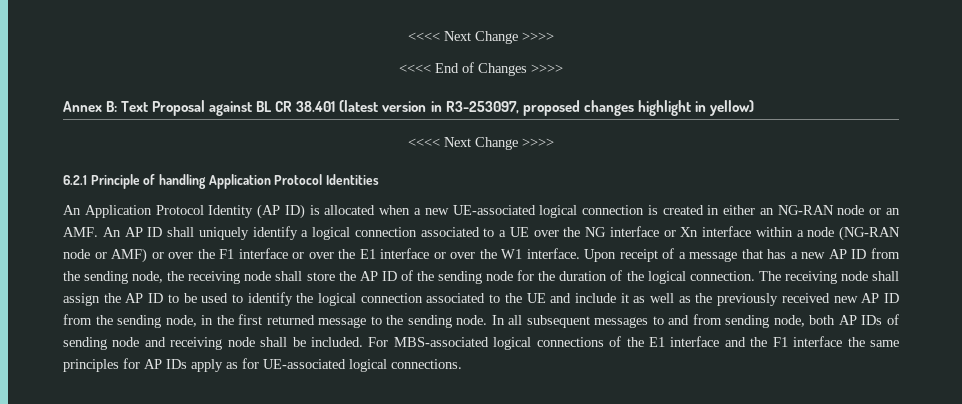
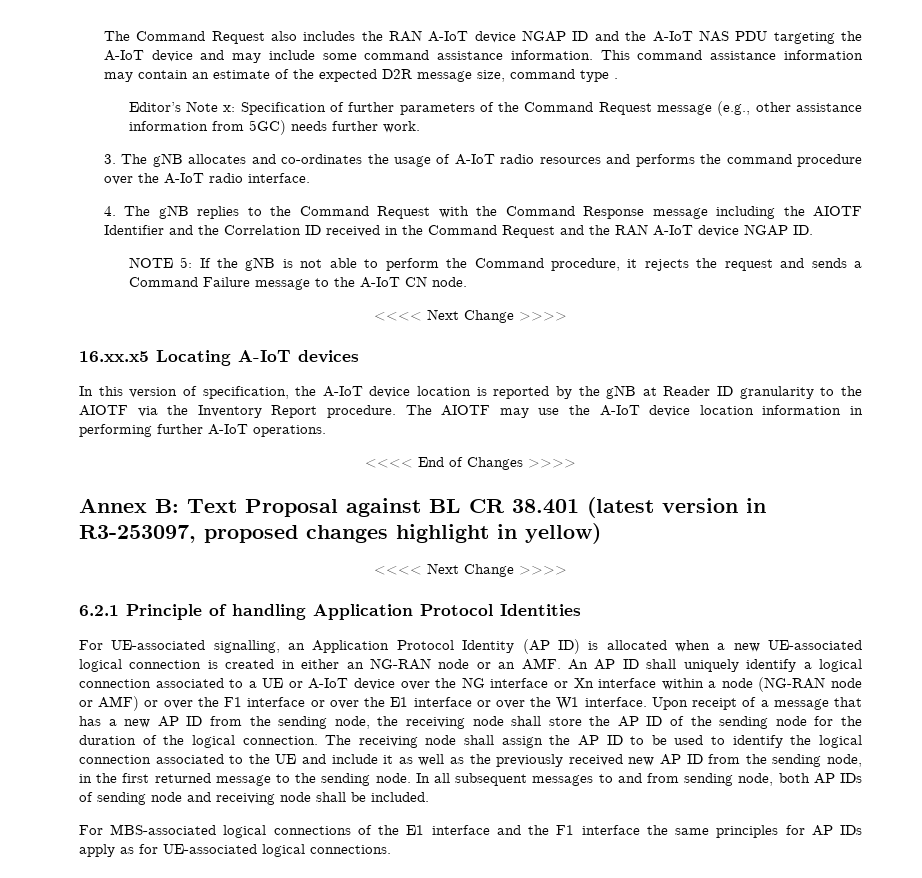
[408,31,554,44] <<<< Next Change >>>> -> [103,30,862,44] [103,50,864,63] [103,69,618,82] [128,101,863,116] [128,120,420,135] [103,153,863,167] [103,173,310,185] [103,205,863,219] [103,224,813,238] [128,257,862,271] [128,276,467,290] [374,309,567,323] [79,350,359,366] [79,385,863,399] [79,405,864,418] [79,424,326,437] The Command Request also includes the RAN A-IoT device NGAP ID and the A-IoT NAS PDU targeting the A-IoT device and may include some command assistance information. This command assistance information may contain an estimate of the expected D2R message size, command type . // Editor’s Note x: Specification of further parameters of the Command Request message (e.g., other assistance information from 5GC) needs further work. // 3. The gNB allocates and co-ordinates the usage of A-IoT radio resources and performs the command procedure over the A-IoT radio interface. // 4. The gNB replies to the Command Request with the Command Response message including the AIOTF Identifier and the Correlation ID received in the Command Request and the RAN A-IoT device NGAP ID. // NOTE 5: If the gNB is not able to perform the Command procedure, it rejects the request and sends a Command Failure message to the A-IoT CN node. // <<<< Next Change >>>> // 16.xx.x5 Locating A-IoT devices // In this version of specification, the A-IoT device location is reported by the gNB at Reader ID granularity to the AIOTF via the Inventory Report procedure. The AIOTF may use the A-IoT device location information in performing further A-IoT operations.
[63,205,81,215] An -> [79,640,306,653] For UE-associated signalling, an
(529, 232) none -> [288,678,396,690] or A-IoT device
(363, 342) none -> (429, 797) //

